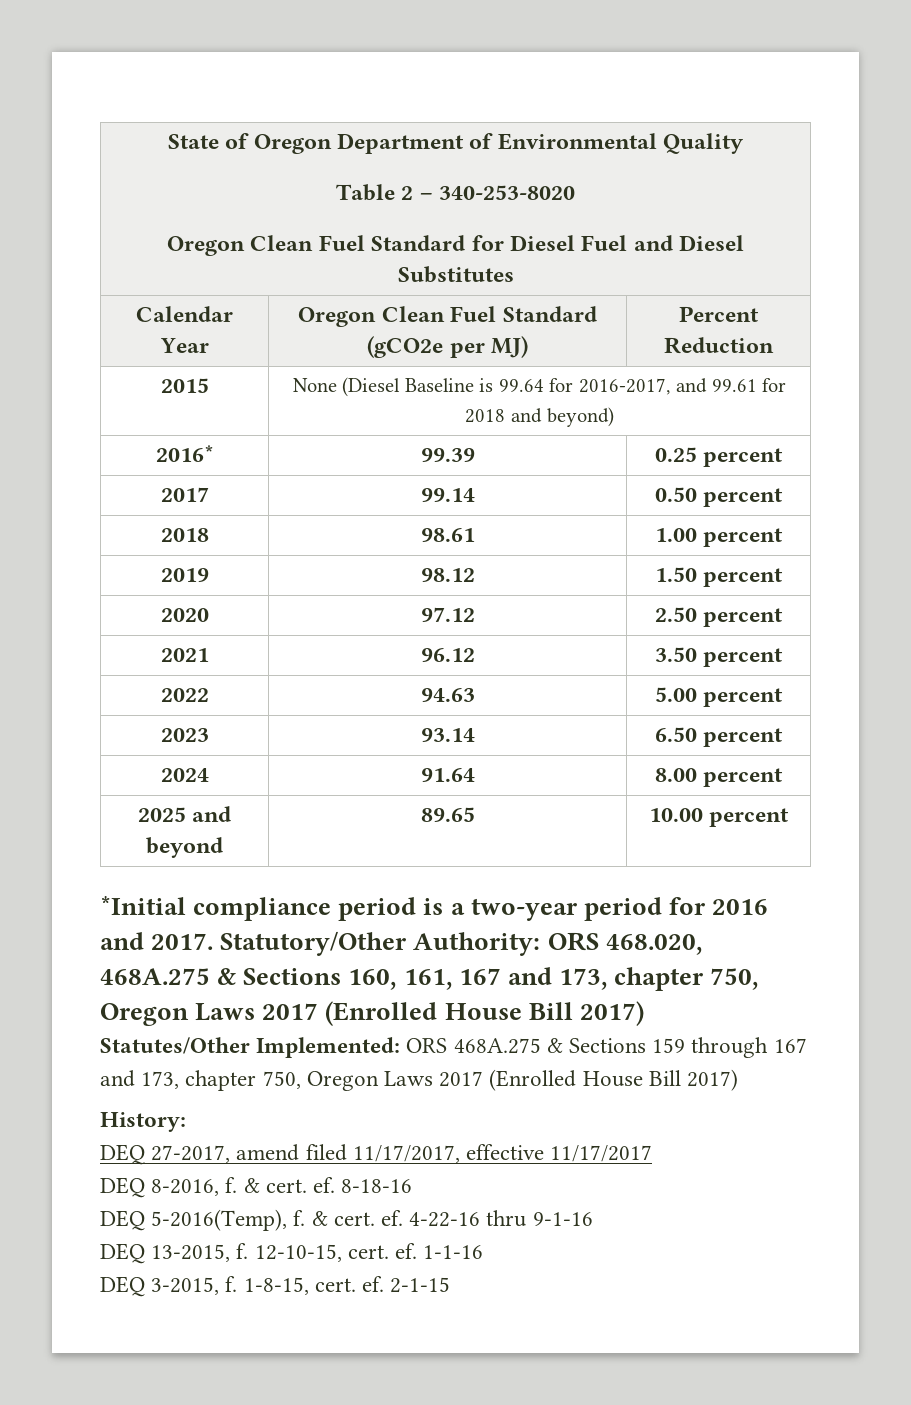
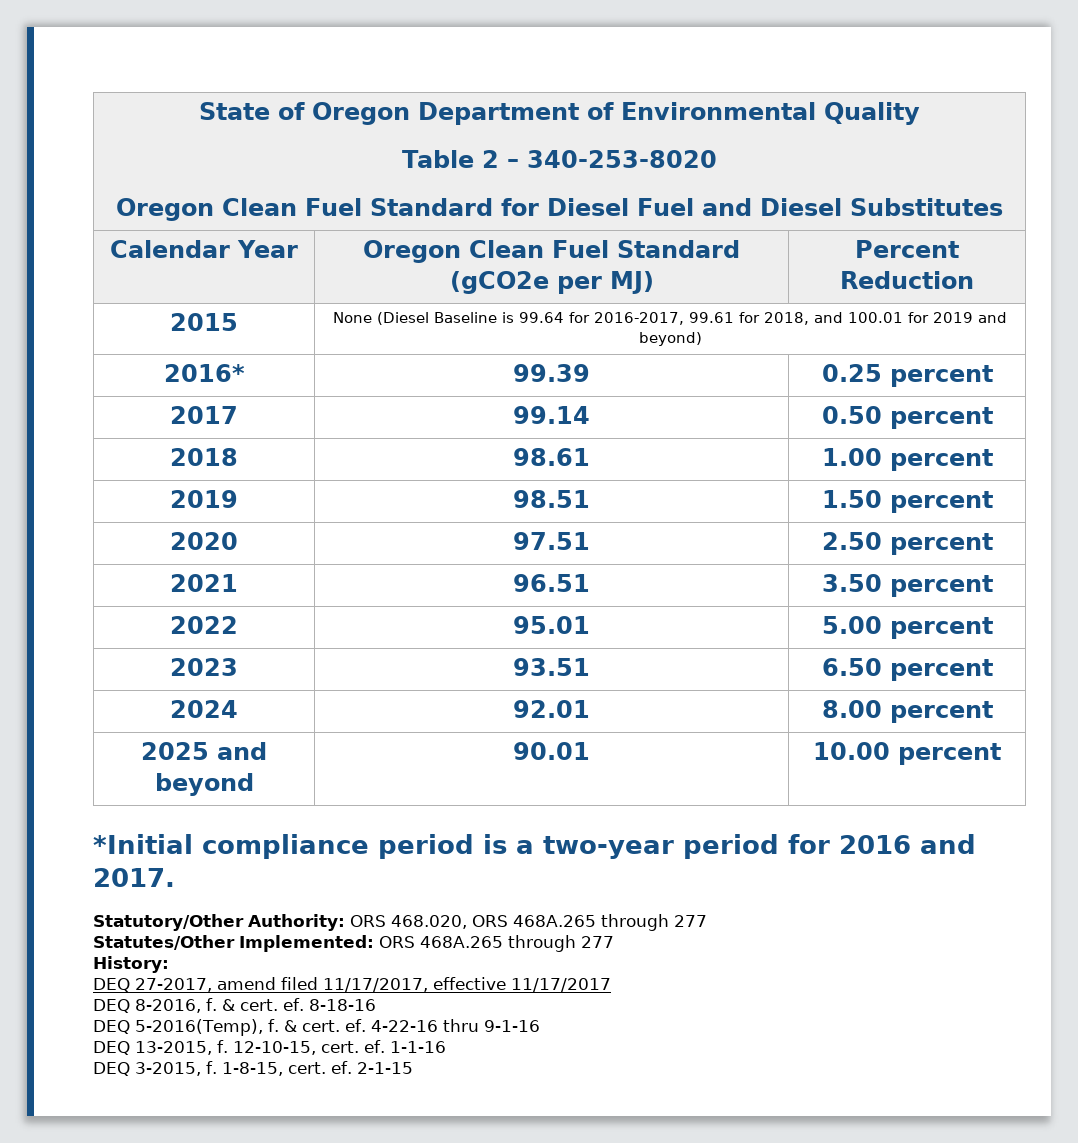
[676,378,708,393] and -> (684, 318) none
[465,409,506,423] 2018 -> [763,312,973,325] 2018, and 100.01 for 2019
[420,568,475,582] 98.12 -> [513,490,590,508] 98.51
[420,607,475,622] 97.12 -> [513,532,590,550] 97.51
[420,648,475,662] 96.12 -> [513,574,590,592] 96.51
[420,688,475,702] 94.63 -> [513,616,590,634] 95.01
[420,728,475,742] 93.14 -> [513,658,590,676] 93.51
[420,768,475,782] 91.64 -> [513,700,590,718] 92.01
[420,807,475,822] 89.65 -> [513,742,590,760] 90.01
(214, 941) none -> (175, 877) //
[100,967,759,991] [100,1001,644,1026] [100,1037,807,1058] [100,1069,739,1091] 468A.275 & Sections 160, 161, 167 and 173, chapter 750, Oregon Laws 2017 (Enrolled House Bill 2017) // Statutes/Other Implemented: ORS 468A.275 & Sections 159 through 167 and 173, chapter 750, Oregon Laws 2017 (Enrolled House Bill 2017) -> [472,914,707,931] [93,935,614,952] ORS 468A.265 through 277 // Statutes/Other Implemented: ORS 468A.265 through 277

